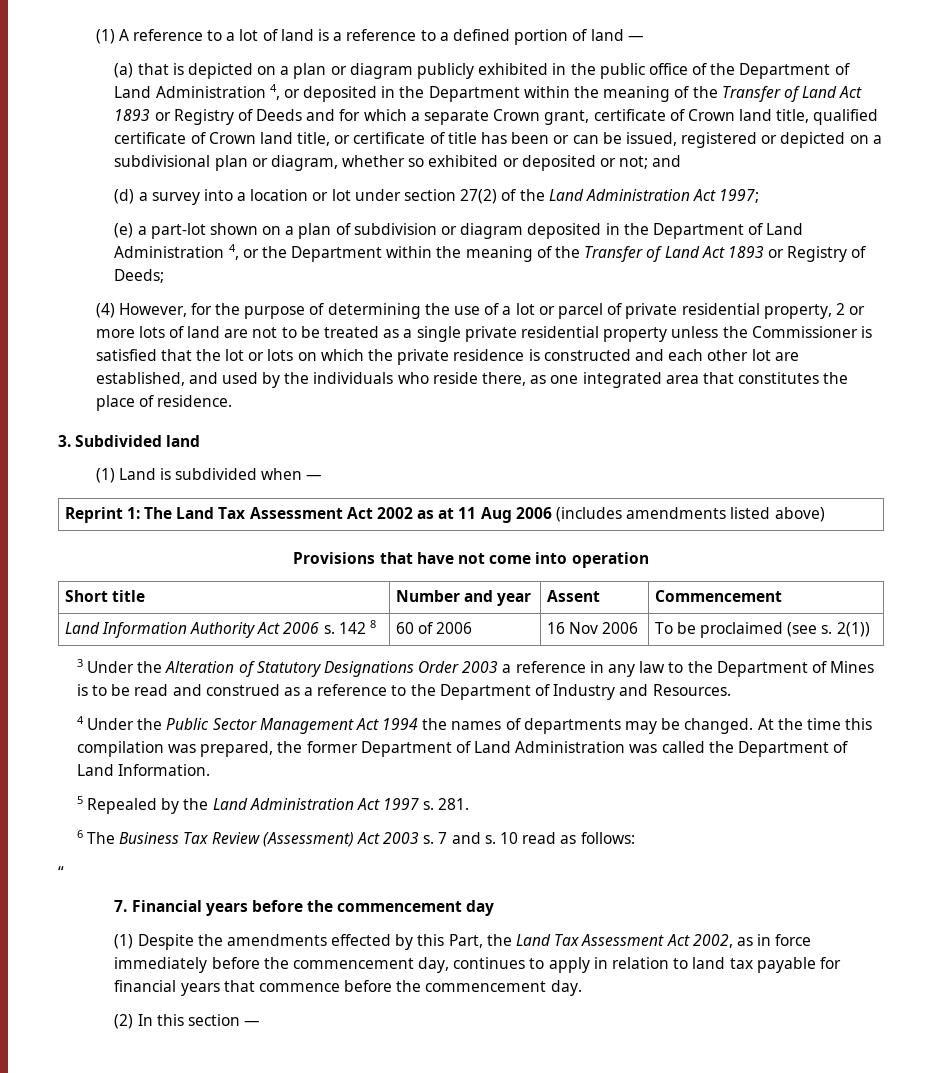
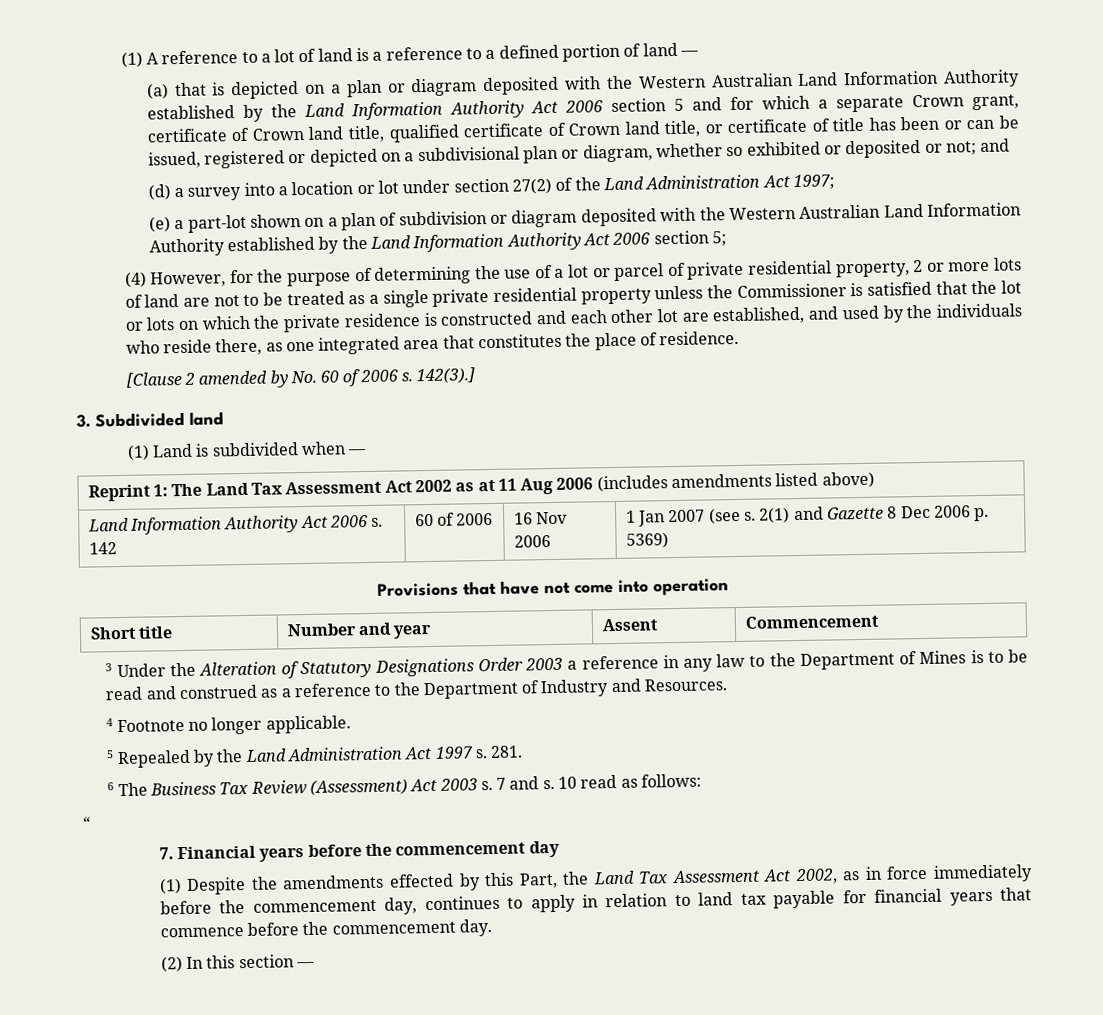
[416,63,850,79] [114,84,863,102] [114,109,303,125] publicly exhibited in the public office of the Department of Land Administration 4, or deposited in the Department within the meaning of the Transfer of Land Act 1893 or Registry of Deeds -> [483,69,1020,96] [146,98,684,122] deposited with the Western Australian Land Information Authority established by the Land Information Authority Act 2006 section 5
[605,223,804,239] [114,244,867,262] [114,269,165,283] in the Department of Land Administration 4, or the Department within the meaning of the Transfer of Land Act 1893 or Registry of Deeds; -> [660,202,1022,222] [148,230,728,257] with the Western Australian Land Information Authority established by the Land Information Authority Act 2006 section 5;
(232, 401) none -> [125,367,476,388] // [Clause 2 amended by No. 60 of 2006 s. 142(3).]
(825, 514) none -> [87,514,384,535] [88,542,117,555] [414,512,494,527] [513,511,568,525] [513,535,551,548] [625,505,990,527] [625,532,669,549] // Land Information Authority Act 2006 s. 142 | 60 of 2006 | 16 Nov 2006 | 1 Jan 2007 (see s. 2(1) and Gazette 8 Dec 2006 p. 5369)
[64,620,376,638] [395,622,472,634] [546,622,638,634] [654,622,870,638] // Land Information Authority Act 2006 s. 142 8 | 60 of 2006 | 16 Nov 2006 | To be proclaimed (see s. 2(1)) -> (879, 621) none
[86,718,873,734] [76,741,849,757] [76,764,210,776] Under the Public Sector Management Act 1994 the names of departments may be changed. At the time this compilation was prepared, the former Department of Land Administration was called the Department of Land Information. -> [116,715,351,735] Footnote no longer applicable.

